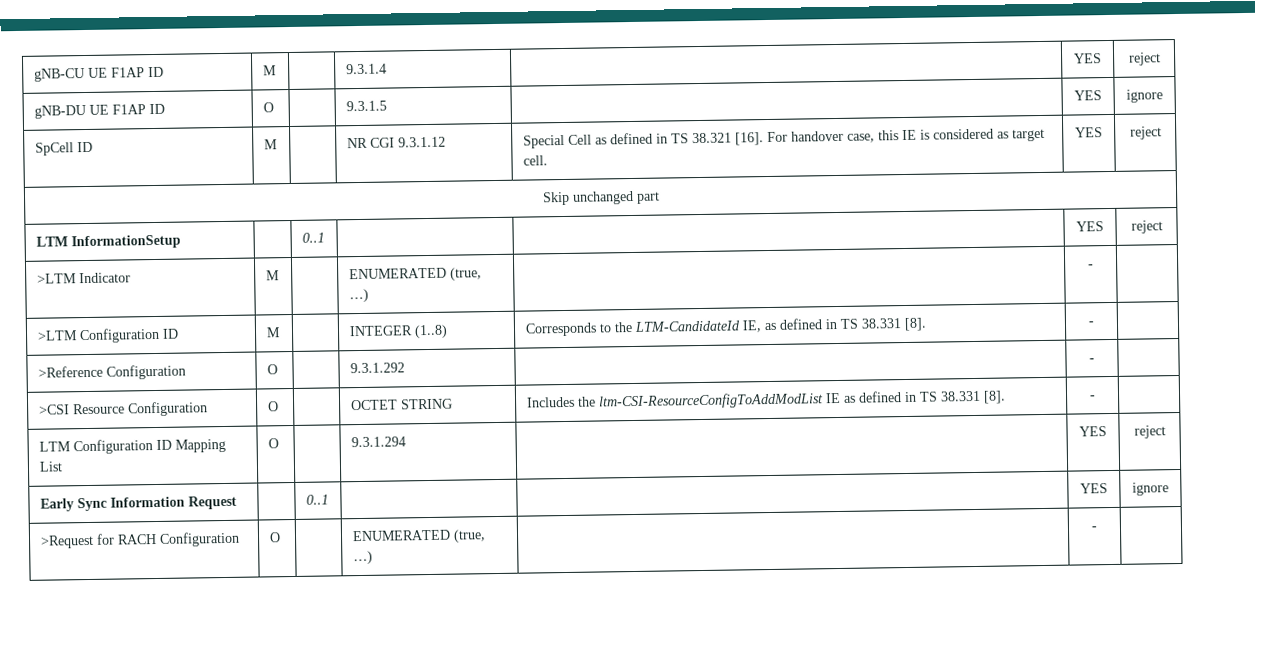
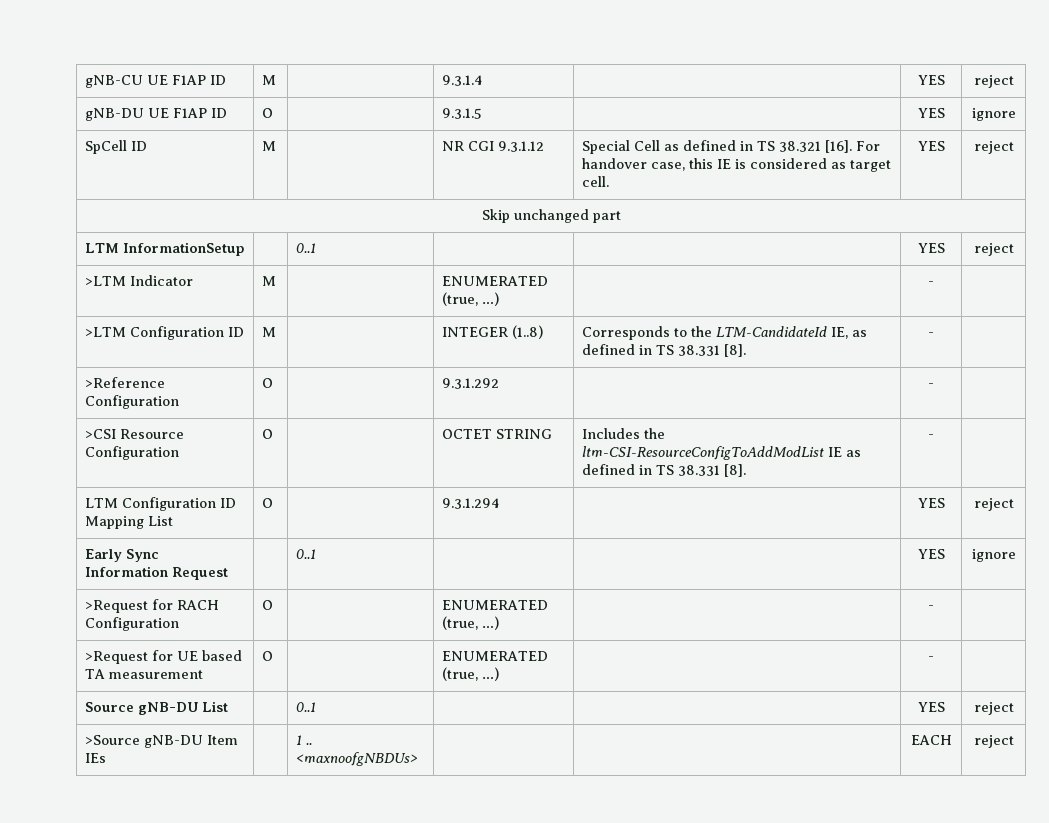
(1098, 528) none -> [85,650,243,664] [85,669,204,679] [262,651,274,661] [442,651,549,661] [442,667,500,681] [928,656,934,661] [85,701,229,715] [296,702,317,712] [917,702,945,712] [973,702,1014,715] [85,735,239,748] [85,753,107,763] [296,735,313,745] [296,752,419,766] [910,735,952,745] [973,735,1014,748] // >Request for UE based TA measurement | O | | ENUMERATED (true, …) | | - | // Source gNB-DU List | | 0..1 | | | YES | reject // >Source gNB-DU Item IEs | | 1 .. <maxnoofgNBDUs> | | | EACH | reject

